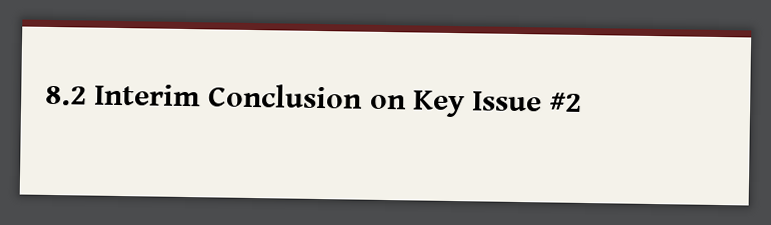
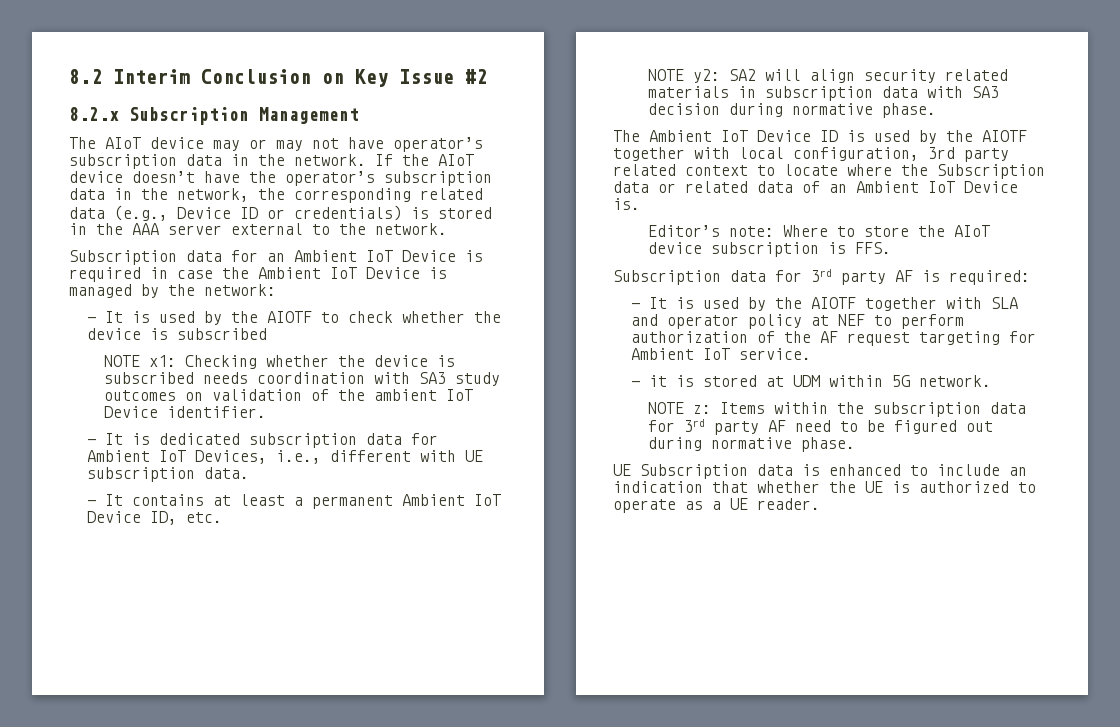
(583, 102) none -> [69,107,359,125] [69,137,483,152] [69,154,474,169] [69,171,492,186] [69,188,483,203] [69,205,492,221] [69,223,447,235] [69,250,483,265] [69,267,447,282] [69,284,276,298] [86,311,501,325] [86,328,267,340] [104,355,456,369] [104,372,501,386] [104,389,474,401] [104,406,267,418] [86,433,438,448] [86,450,483,464] [86,467,249,482] [86,494,501,509] [86,511,222,525] [648,69,1009,83] [648,86,1000,101] [648,103,937,118] [613,130,1027,144] [613,147,1009,162] [613,164,1045,179] [613,181,1018,193] [613,198,640,210] [648,225,991,237] [648,242,892,257] [613,269,1030,285] [630,297,1018,311] [630,314,964,329] [630,331,1036,346] [630,348,811,360] [630,375,991,387] [648,402,1027,417] [648,419,994,435] [648,437,856,452] [613,464,1027,479] [613,481,1036,493] [613,498,820,513] // 8.2.x Subscription Management // The AIoT device may or may not have operator’s subscription data in the network. If the AIoT device doesn’t have the operator’s subscription data in the network, the corresponding related data (e.g., Device ID or credentials) is stored in the AAA server external to the network. // Subscription data for an Ambient IoT Device is required in case the Ambient IoT Device is managed by the network: // - It is used by the AIOTF to check whether the device is subscribed // NOTE x1: Checking whether the device is subscribed needs coordination with SA3 study outcomes on validation of the ambient IoT Device identifier. // - It is dedicated subscription data for Ambient IoT Devices, i.e., different with UE subscription data. // - It contains at least a permanent Ambient IoT Device ID, etc. // NOTE y2: SA2 will align security related materials in subscription data with SA3 decision during normative phase. // The Ambient IoT Device ID is used by the AIOTF together with local configuration, 3rd party related context to locate where the Subscription data or related data of an Ambient IoT Device is. // Editor’s note: Where to store the AIoT device subscription is FFS. // Subscription data for 3rd party AF is required: // - It is used by the AIOTF together with SLA and operator policy at NEF to perform authorization of the AF request targeting for Ambient IoT service. // - it is stored at UDM within 5G network. // NOTE z: Items within the subscription data for 3rd party AF need to be figured out during normative phase. // UE Subscription data is enhanced to include an indication that whether the UE is authorized to operate as a UE reader.

